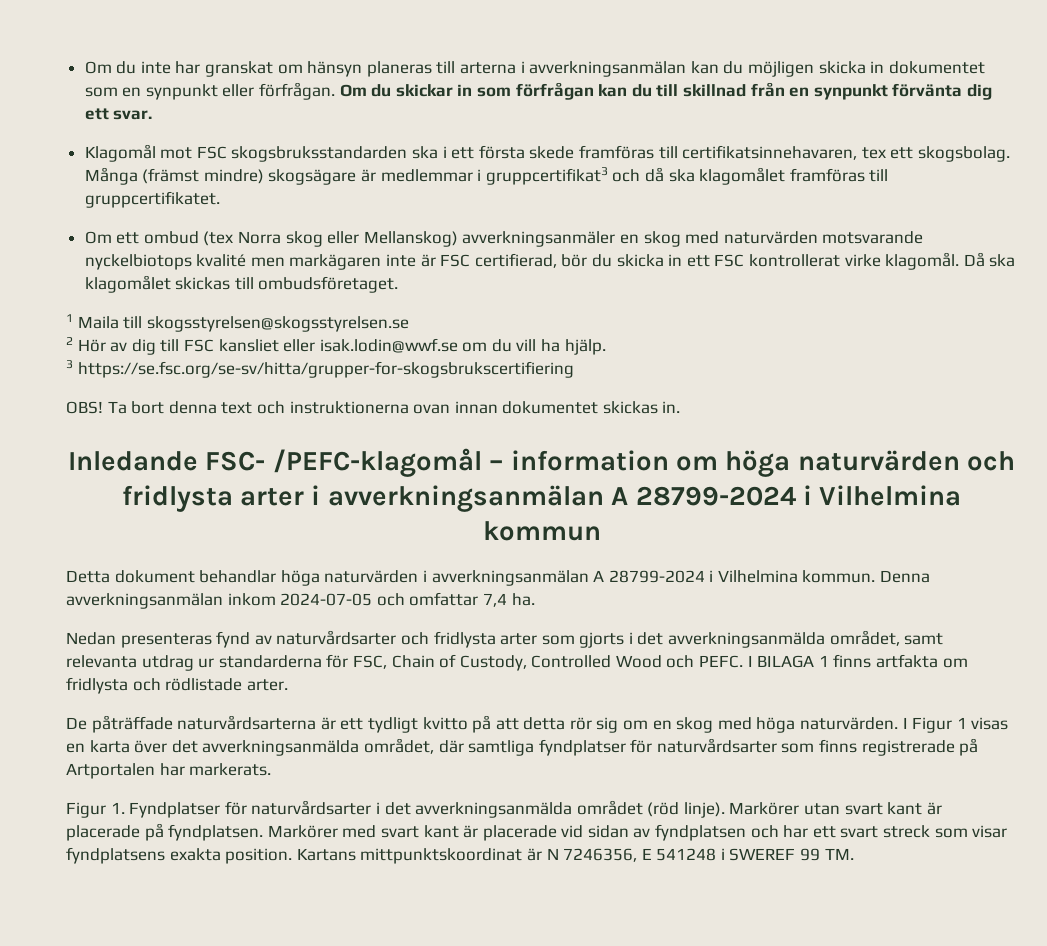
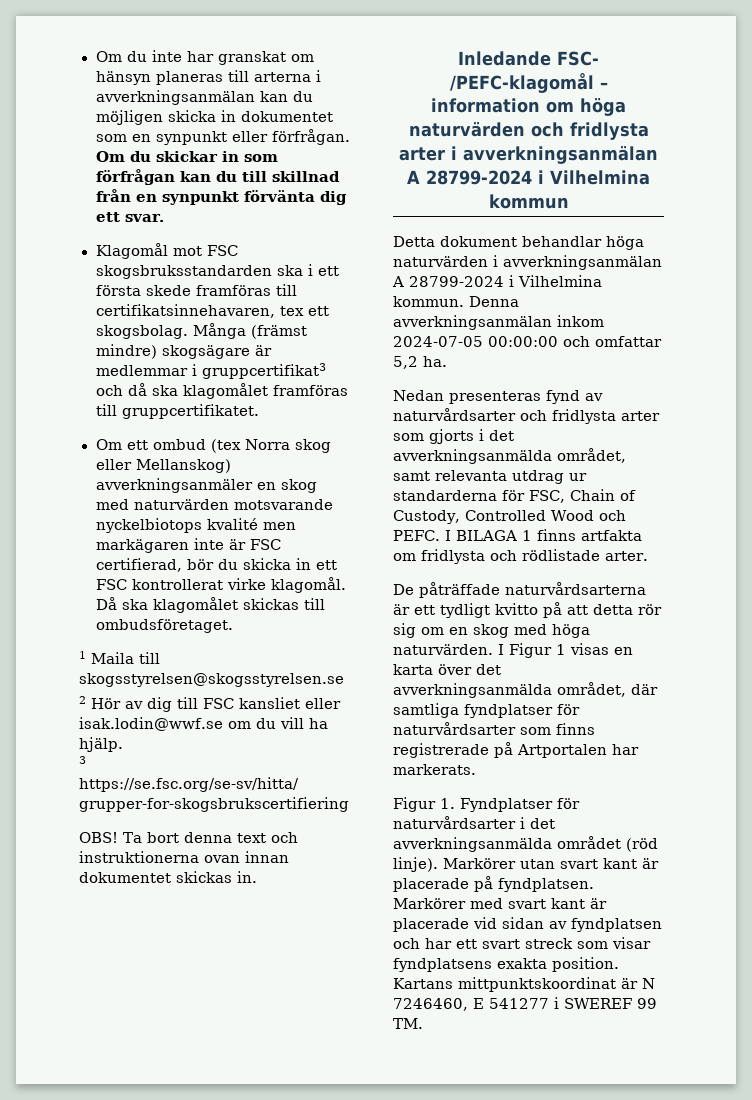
(373, 599) none -> [488,336,558,347] 00:00:00
[482,593,507,607] 7,4 -> [393,356,418,369] 5,2
[563,848,717,862] 7246356, E 541248 -> [393,998,549,1011] 7246460, E 541277

